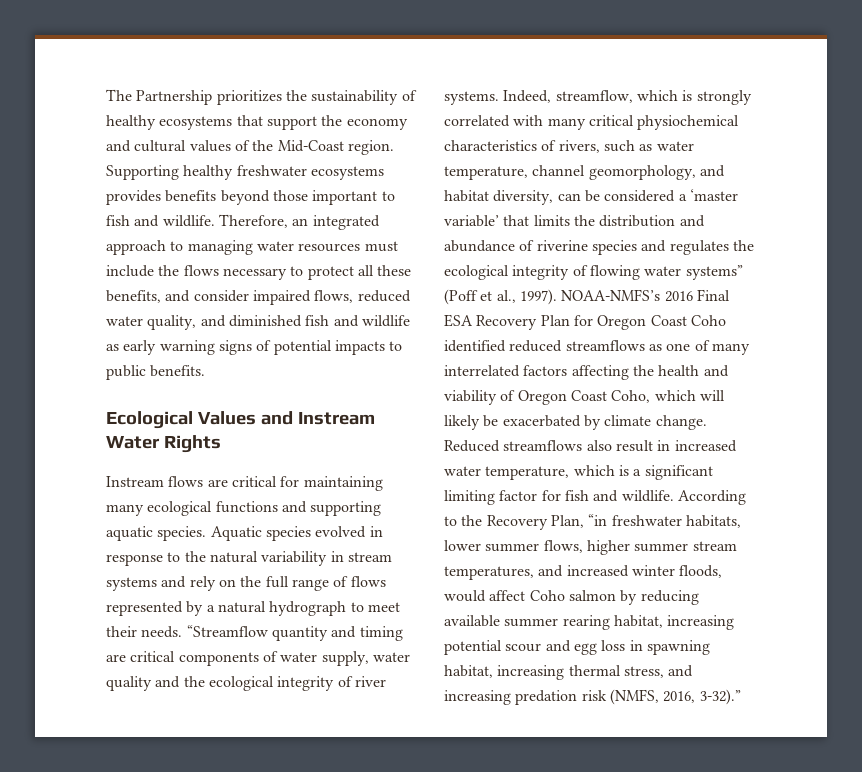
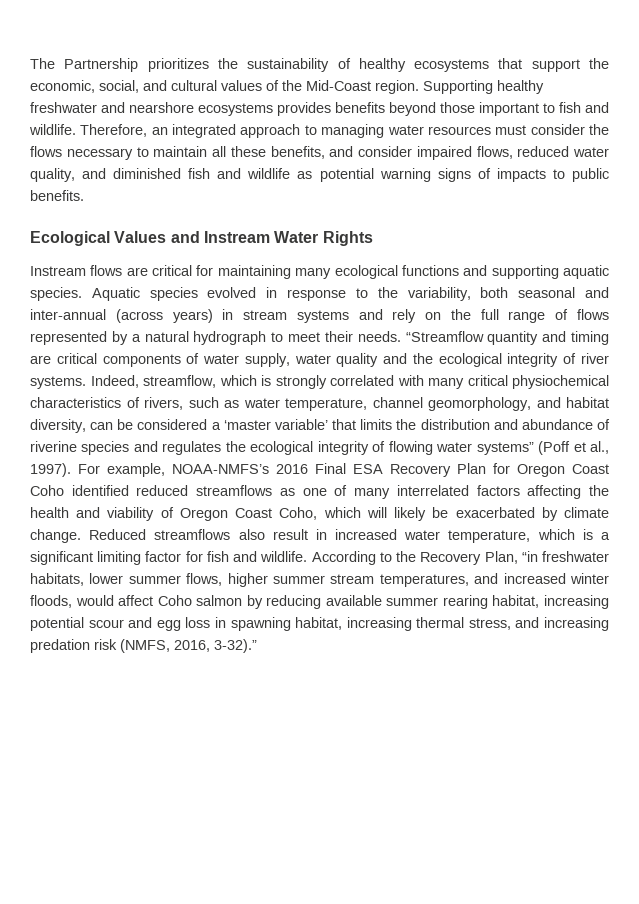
[346,118,408,130] economy -> [30,80,139,93] economic, social,
(307, 170) none -> [101,102,194,113] and nearshore
[106,265,154,277] include -> [530,124,585,135] consider
[307,266,354,280] protect -> [153,146,208,157] maintain
[123,340,157,355] early -> [319,168,374,182] potential
[273,340,332,355] potential -> (491, 173) none
[209,551,328,566] natural variability -> [407,287,609,301] [30,309,213,323] variability, both seasonal and inter-annual (across years)
(557, 297) none -> [78,463,165,477] For example,

